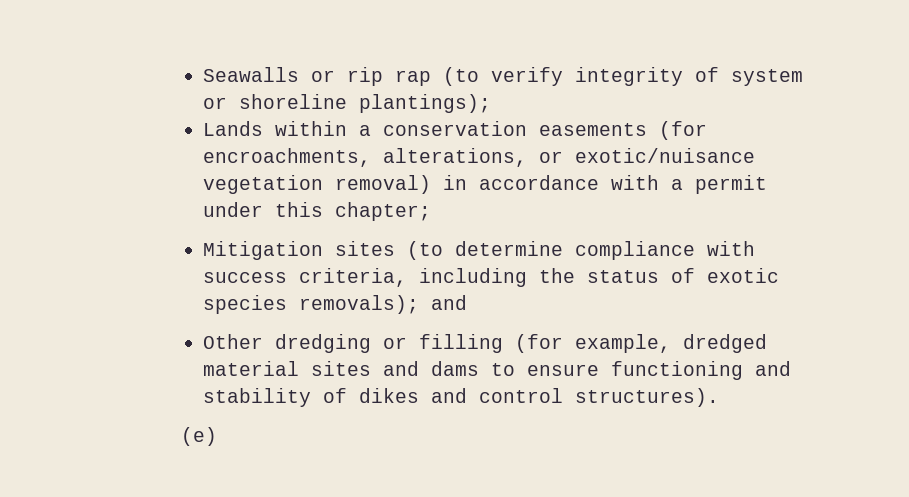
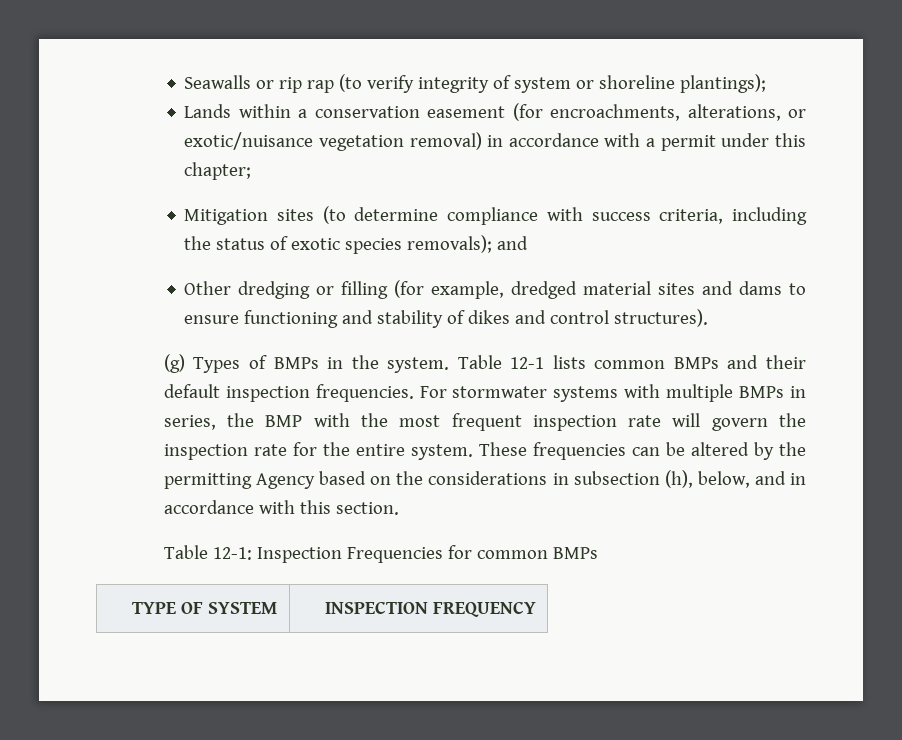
[538,123,647,136] easements -> [427,106,506,118] easement
[181,427,218,446] (e) -> [163,354,806,373] [163,384,807,402] [163,413,806,431] [163,442,807,460] [163,470,807,489] [163,500,399,515] [163,545,598,563] [131,602,277,614] [324,601,536,617] (g) Types of BMPs in the system. Table 12-1 lists common BMPs and their default inspection frequencies. For stormwater systems with multiple BMPs in series, the BMP with the most frequent inspection rate will govern the inspection rate for the entire system. These frequencies can be altered by the permitting Agency based on the considerations in subsection (h), below, and in accordance with this section. // Table 12-1: Inspection Frequencies for common BMPs // TYPE OF SYSTEM | INSPECTION FREQUENCY

